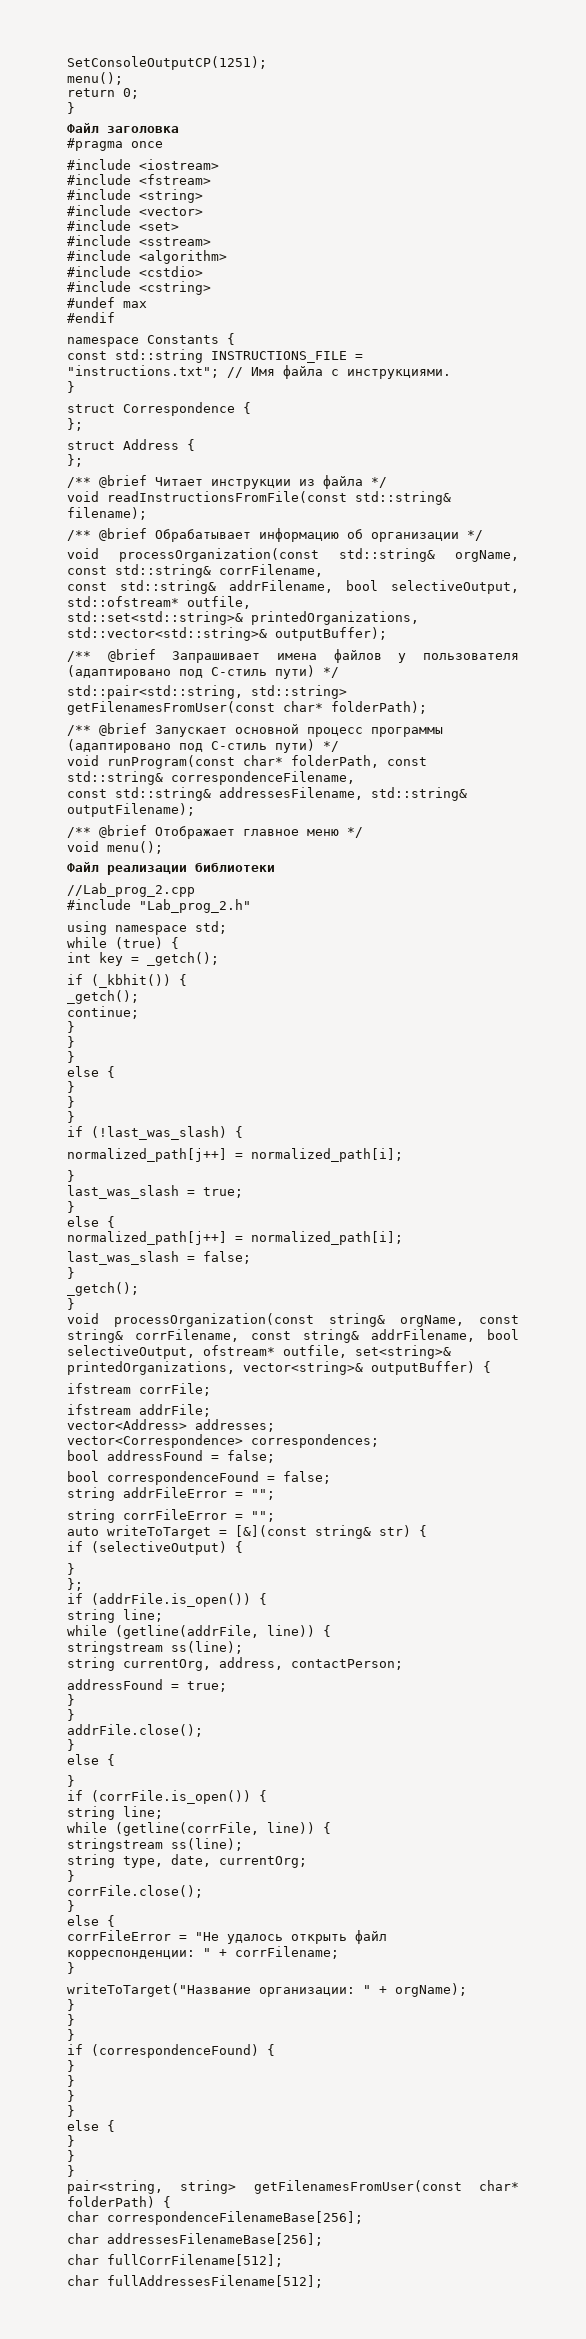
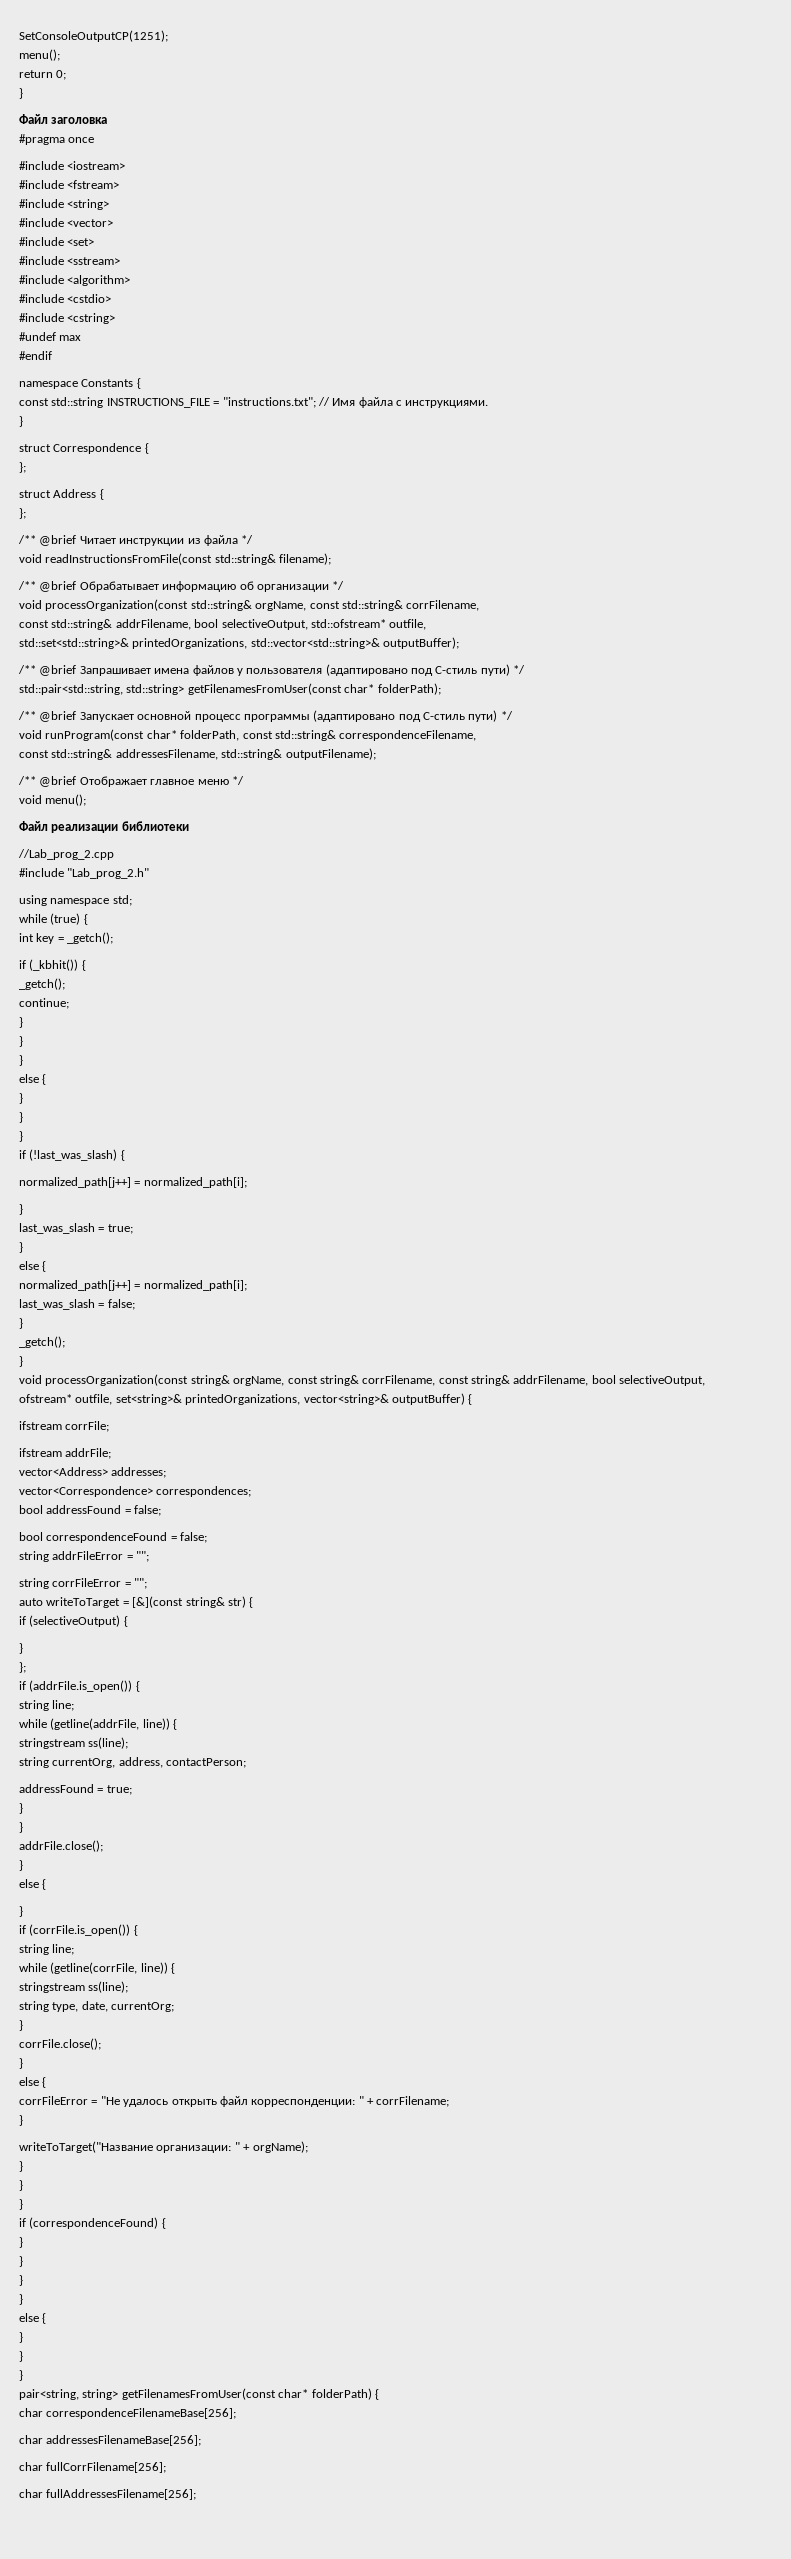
[107,2254,283,2267] [67,2275,323,2288] fullCorrFilename[512]; // char fullAddressesFilename[512]; -> [46,2462,167,2473] [19,2489,197,2500] fullCorrFilename[256]; // char fullAddressesFilename[256];

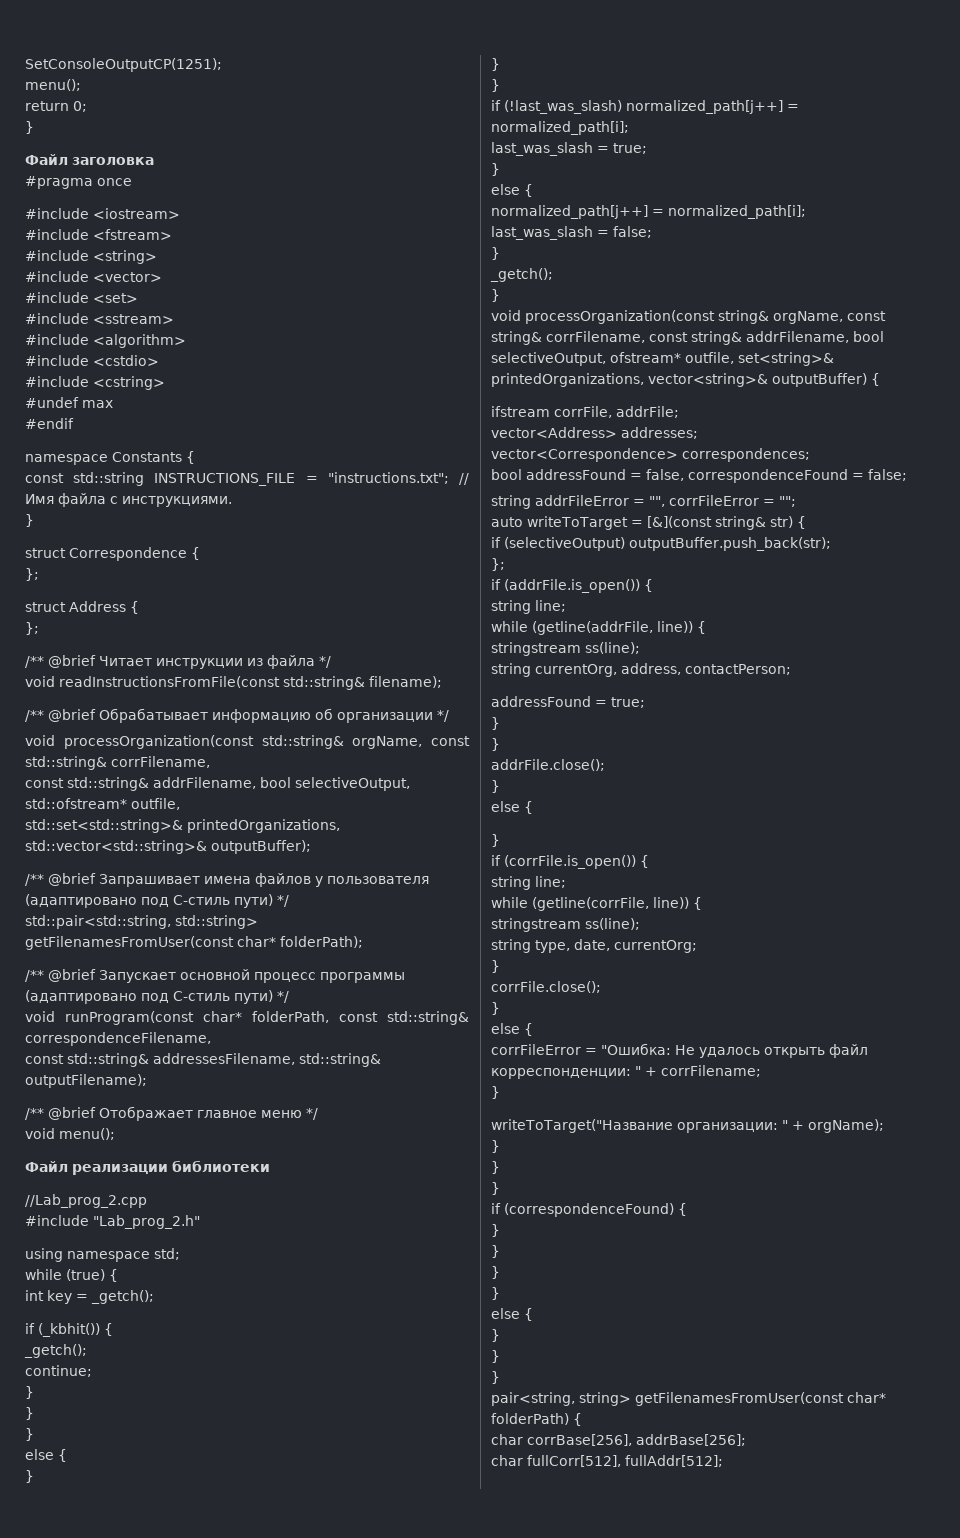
[120,1150,125,1161] [19,1177,247,1188] [19,1204,23,1215] { // normalized_path[j++] = normalized_path[i]; // } -> [626,100,799,114] [491,121,629,135] normalized_path[j++] = normalized_path[i];
[65,1421,110,1432] [19,1448,62,1457] corrFile; // ifstream -> [554,406,612,418] corrFile,
[134,1505,162,1516] [19,1532,43,1541] false; // bool -> [646,469,684,481] false,
[136,1551,150,1562] [19,1578,49,1589] ""; // string -> [648,496,665,507] "",
[123,1616,128,1627] [19,1643,23,1654] { // } -> [629,537,831,551] outputBuffer.push_back(str);
[100,2096,120,2105] "Не -> [600,1043,695,1055] "Ошибка: Не
[46,2408,237,2419] [19,2435,202,2446] [19,2462,167,2473] [19,2489,197,2500] correspondenceFilenameBase[256]; // char addressesFilenameBase[256]; // char fullCorrFilename[256]; // char fullAddressesFilename[256]; -> [527,1434,746,1446] [491,1455,723,1467] corrBase[256], addrBase[256]; // char fullCorr[512], fullAddr[512];

